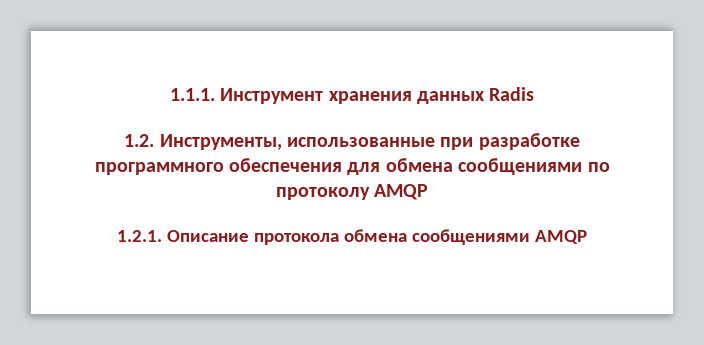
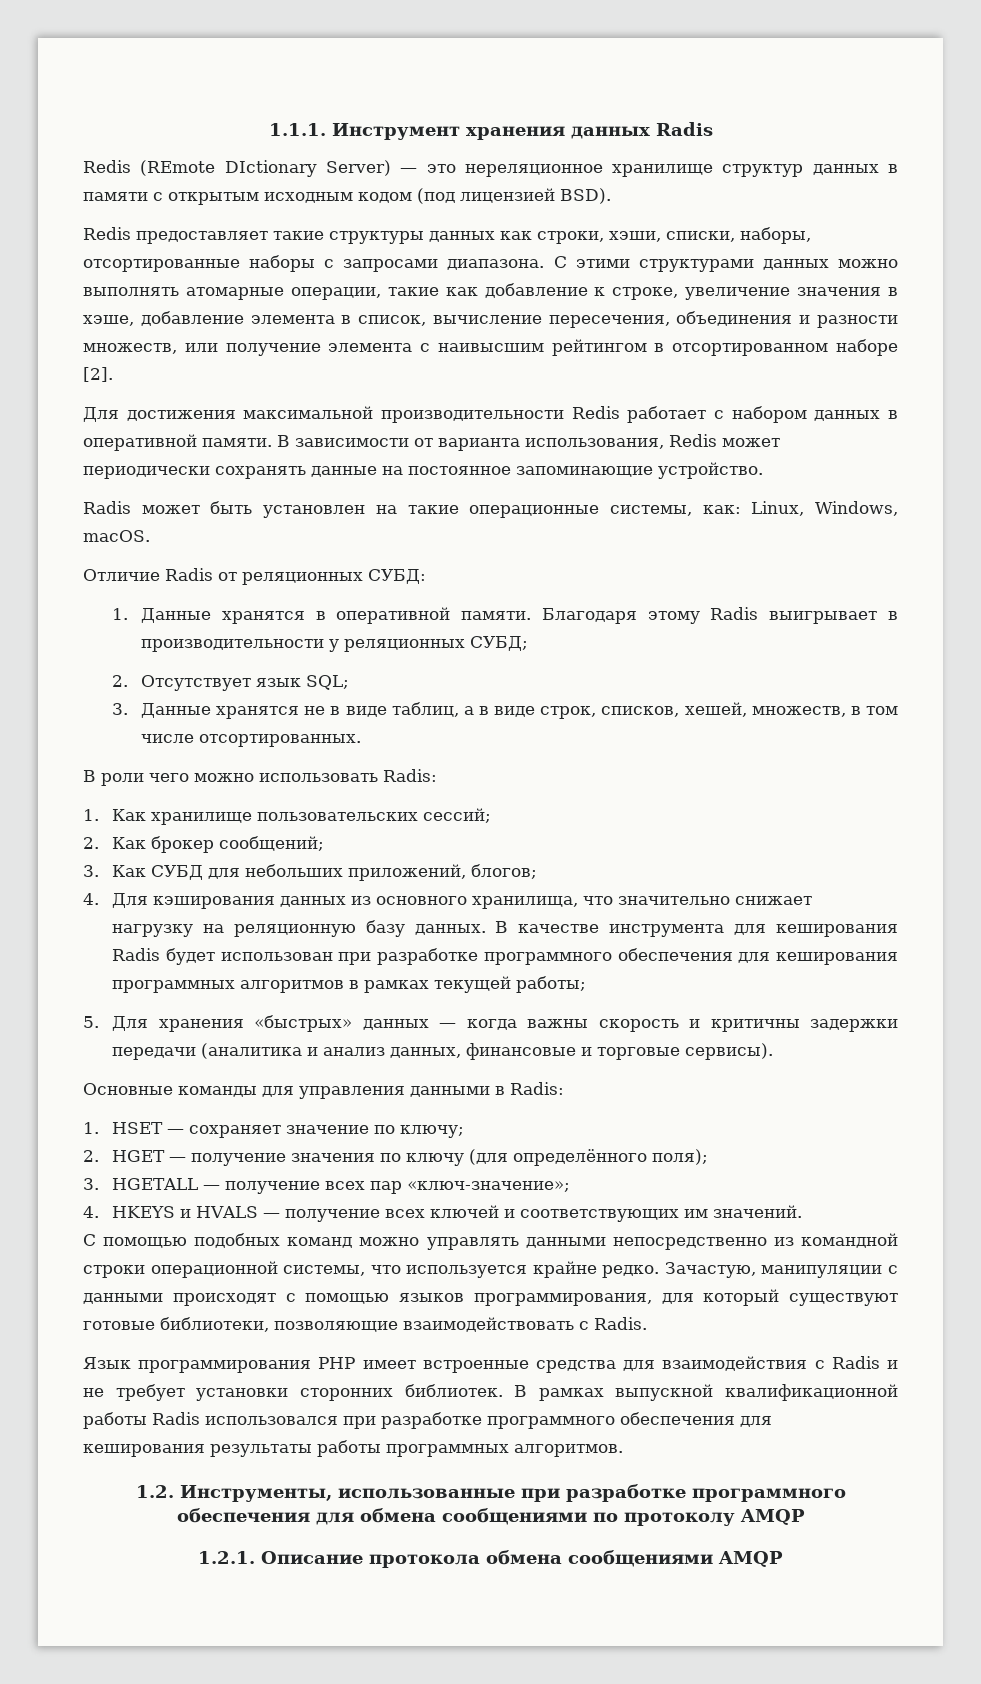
(535, 94) none -> [83,160,898,177] [83,188,611,205] [83,227,811,244] [83,255,898,272] [83,283,898,300] [83,311,899,328] [83,339,899,356] [83,367,113,382] [83,406,898,423] [83,434,780,451] [83,462,763,479] [83,501,899,518] [83,530,150,542] [83,568,426,585] [112,607,898,624] [141,636,529,652] [112,675,350,691] [112,702,898,719] [141,734,362,747] [83,769,437,786] [83,808,492,825] [83,836,325,853] [83,864,538,881] [83,893,813,909] [112,920,899,937] [112,948,898,965] [112,976,587,993] [83,1015,898,1032] [112,1043,774,1060] [83,1082,564,1099] [83,1122,465,1138] [83,1149,709,1166] [83,1178,571,1194] [83,1205,803,1222] [83,1233,898,1250] [83,1261,898,1278] [83,1289,898,1306] [83,1317,647,1332] [83,1356,899,1373] [83,1384,898,1401] [83,1412,772,1429] [83,1440,623,1457] // Redis (REmote DIctionary Server) — это нереляционное хранилище структур данных в памяти с открытым исходным кодом (под лицензией BSD). // Redis предоставляет такие структуры данных как строки, хэши, списки, наборы, отсортированные наборы с запросами диапазона. С этими структурами данных можно выполнять атомарные операции, такие как добавление к строке, увеличение значения в хэше, добавление элемента в список, вычисление пересечения, объединения и разности множеств, или получение элемента с наивысшим рейтингом в отсортированном наборе [2]. // Для достижения максимальной производительности Redis работает с набором данных в оперативной памяти. В зависимости от варианта использования, Redis может периодически сохранять данные на постоянное запоминающие устройство. // Radis может быть установлен на такие операционные системы, как: Linux, Windows, macOS. // Отличие Radis от реляционных СУБД: // 1. Данные хранятся в оперативной памяти. Благодаря этому Radis выигрывает в производительности у реляционных СУБД; // 2. Отсутствует язык SQL; // 3. Данные хранятся не в виде таблиц, а в виде строк, списков, хешей, множеств, в том числе отсортированных. // В роли чего можно использовать Radis: // 1. Как хранилище пользовательских сессий; // 2. Как брокер сообщений; // 3. Как СУБД для небольших приложений, блогов; // 4. Для кэширования данных из основного хранилища, что значительно снижает нагрузку на реляционную базу данных. В качестве инструмента для кеширования Radis будет использован при разработке программного обеспечения для кеширования программных алгоритмов в рамках текущей работы; // 5. Для хранения «быстрых» данных — когда важны скорость и критичны задержки передачи (аналитика и анализ данных, финансовые и торговые сервисы). // Основные команды для управления данными в Radis: // 1. HSET — сохраняет значение по ключу; // 2. HGET — получение значения по ключу (для определённого поля); // 3. HGETALL — получение всех пар «ключ-значение»; // 4. HKEYS и HVALS — получение всех ключей и соответствующих им значений. // С помощью подобных команд можно управлять данными непосредственно из командной строки операционной системы, что используется крайне редко. Зачастую, манипуляции с данными происходят с помощью языков программирования, для который существуют готовые библиотеки, позволяющие взаимодействовать с Radis. // Язык программирования PHP имеет встроенные средства для взаимодействия с Radis и не требует установки сторонних библиотек. В рамках выпускной квалификационной работы Radis использовался при разработке программного обеспечения для кеширования результаты работы программных алгоритмов.

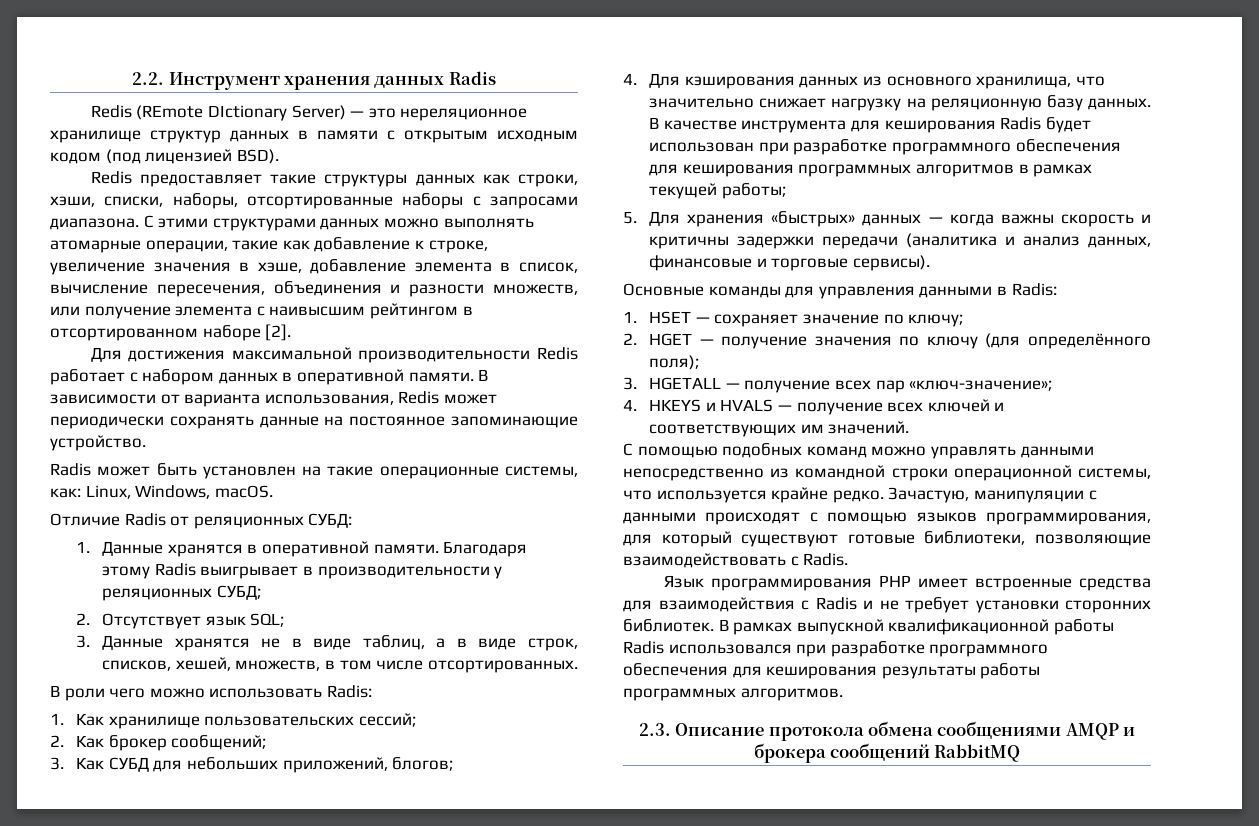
[268,123,326,136] 1.1.1. -> [132,72,165,85] 2.2.
[135,1484,846,1502] [176,1508,805,1526] [198,1551,255,1564] 1.2. Инструменты, использованные при разработке программного обеспечения для обмена сообщениями по протоколу AMQP // 1.2.1. -> [638,723,671,736] 2.3.
(783, 1559) none -> [1123,727,1136,736] [753,743,1021,763] и брокера сообщений RabbitMQ

